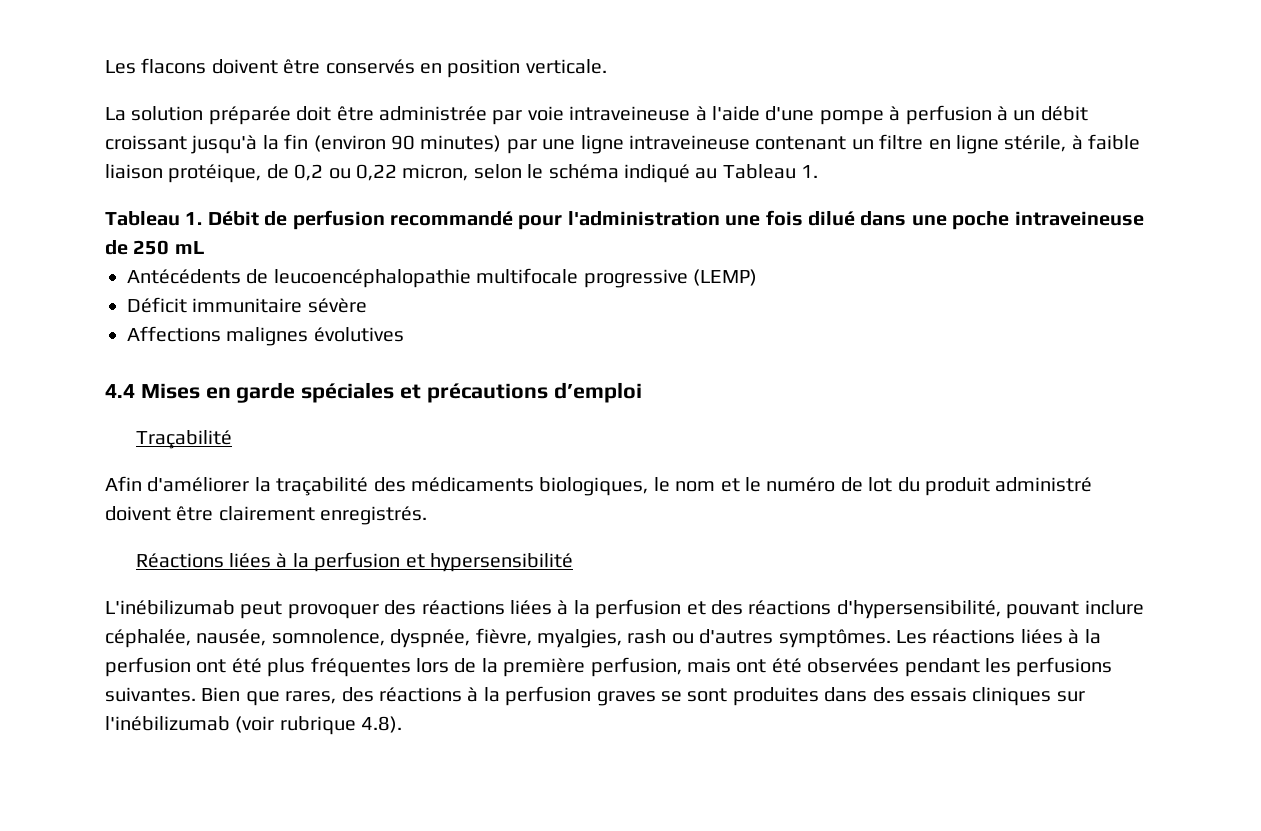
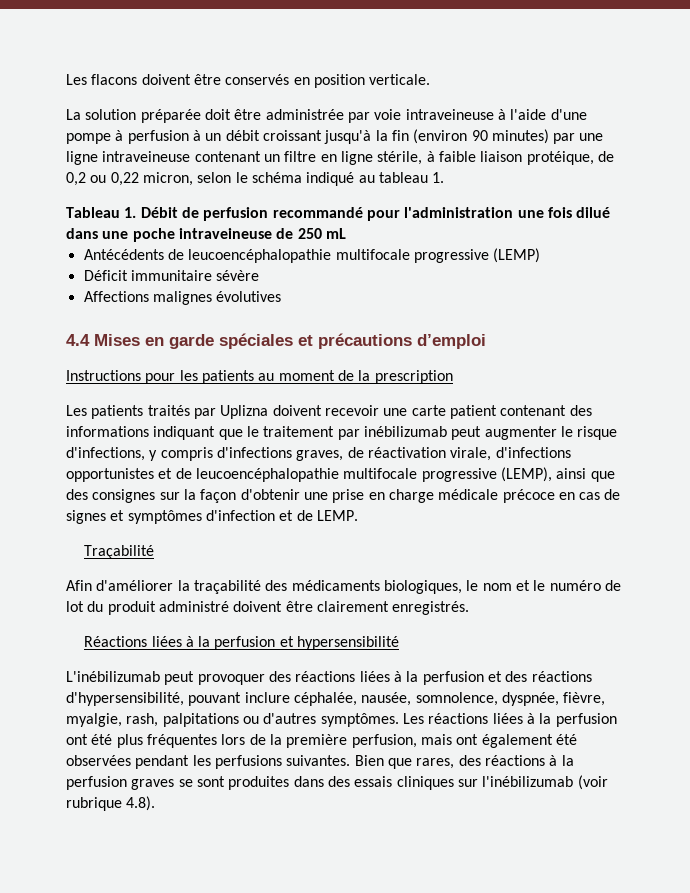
[722,164,796,179] Tableau -> [378,172,428,183] tableau
(642, 392) none -> [66,370,453,384] [66,405,592,419] [66,426,618,440] [66,447,571,461] [66,467,615,482] [66,489,621,503] [66,510,358,524] // Instructions pour les patients au moment de la prescription // Les patients traités par Uplizna doivent recevoir une carte patient contenant des informations indiquant que le traitement par inébilizumab peut augmenter le risque d'infections, y compris d'infections graves, de réactivation virale, d'infections opportunistes et de leucoencéphalopathie multifocale progressive (LEMP), ainsi que des consignes sur la façon d'obtenir une prise en charge médicale précoce en cas de signes et symptômes d'infection et de LEMP.
[537,629,667,648] myalgies, rash -> [66,713,239,727] myalgie, rash, palpitations
(767, 666) none -> [481,734,553,748] également

